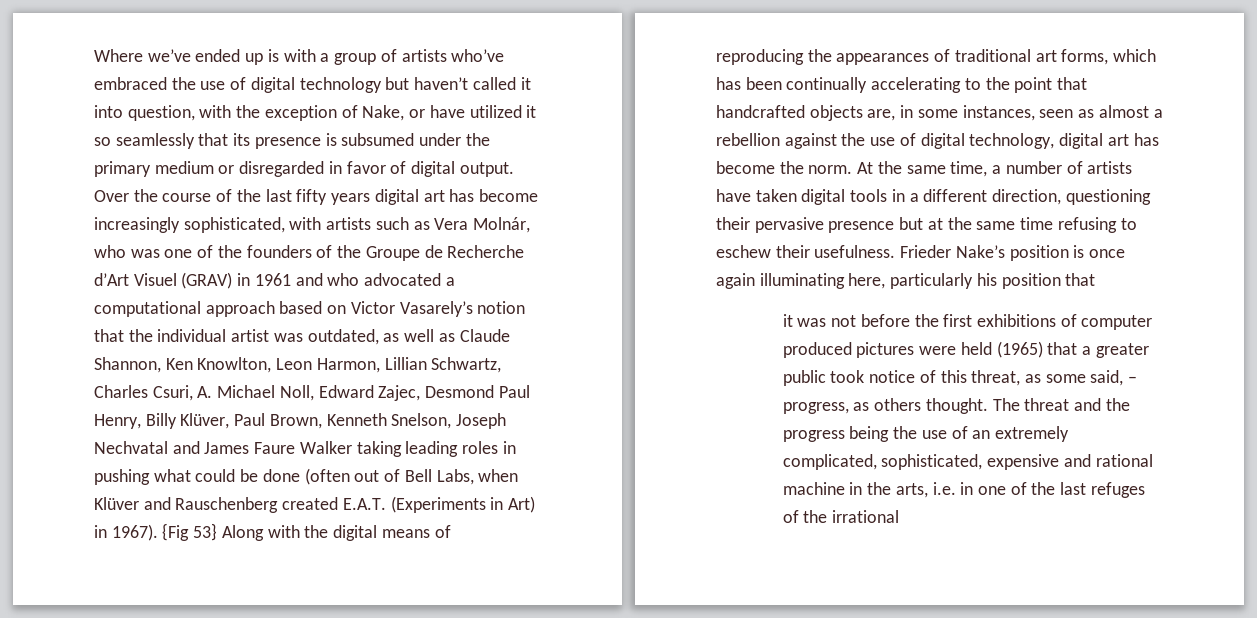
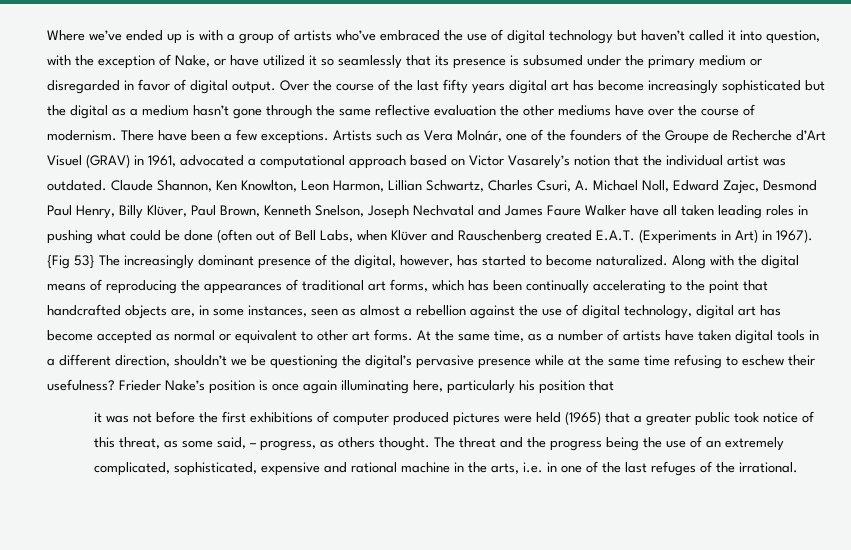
[183,217,372,233] sophisticated, with artists -> [722,80,825,94] [47,104,755,119] [47,129,372,144] sophisticated but the digital as a medium hasn’t gone through the same reflective evaluation the other mediums have over the course of modernism. There have been a few exceptions. Artists
[94,245,160,258] who was -> (502, 136) none
[254,273,360,286] 1961 and who -> [148,155,176,167] 1961,
[307,329,455,345] outdated, as well as -> [47,180,107,191] outdated.
[356,441,402,457] taking -> [630,205,714,216] have all taken
(218, 532) none -> [99,254,668,269] The increasingly dominant presence of the digital, however, has started to become naturalized.
[779,161,853,174] the norm. -> [97,329,413,344] accepted as normal or equivalent to other art forms.
(988, 169) none -> [528,333,542,341] as
[1065,189,1151,205] [716,217,750,230] questioning their -> [174,355,412,369] shouldn’t we be questioning the digital’s
[899,217,924,230] but -> [535,355,564,366] while
[814,245,896,258] usefulness. -> [47,379,115,391] usefulness?
[832,510,900,523] irrational -> [738,462,798,473] irrational.

